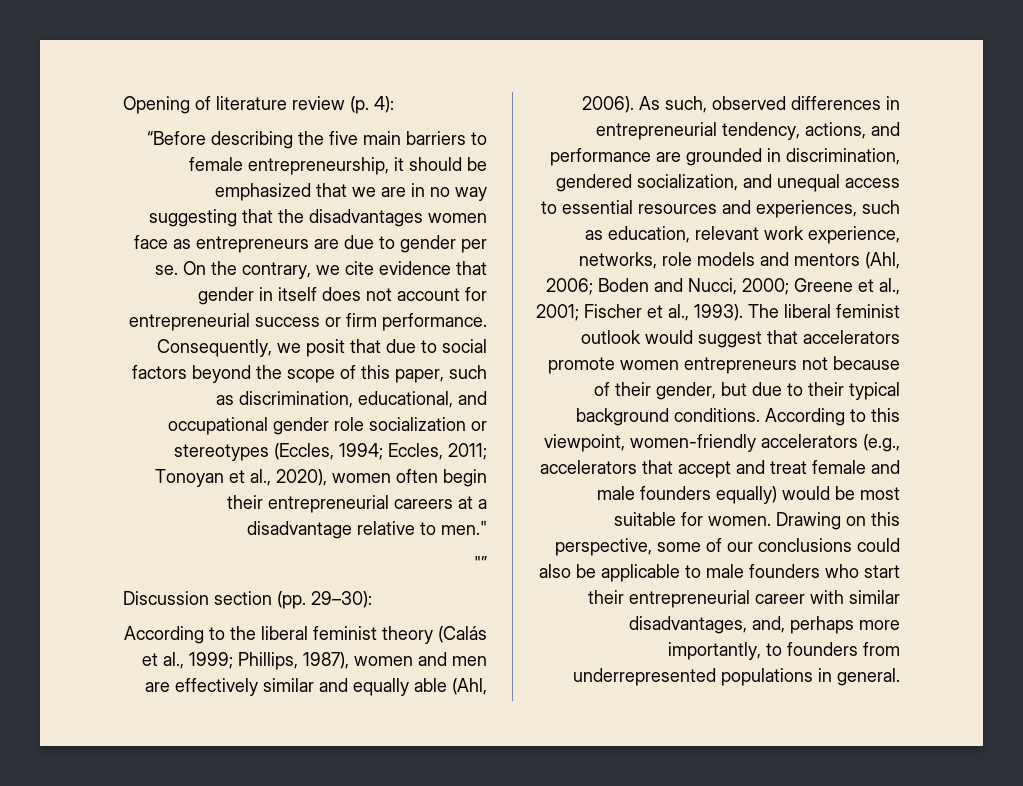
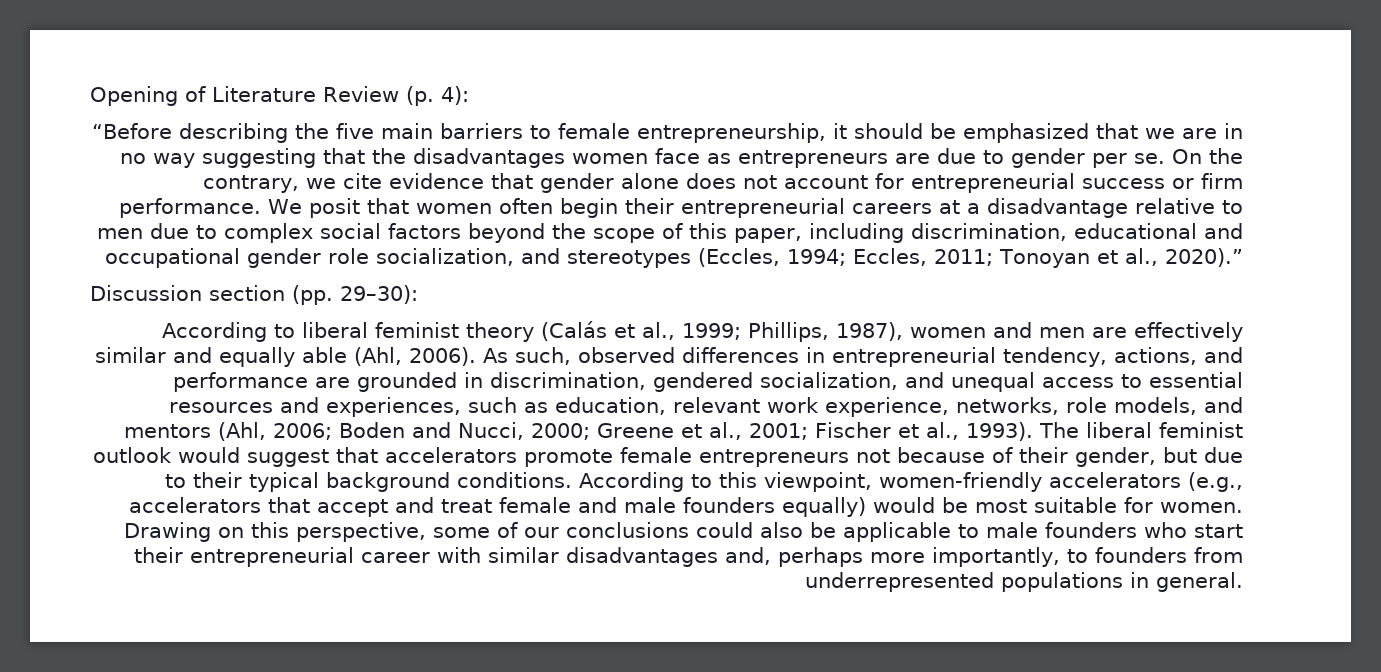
[216,96,345,110] literature review -> [212,86,399,102] Literature Review
[259,287,317,301] in itself -> [621,173,679,189] alone
[157,339,487,357] [132,365,487,383] [216,391,487,408] [168,417,487,435] [174,443,487,461] [155,469,327,487] Consequently, we posit that due to social factors beyond the scope of this paper, such as discrimination, educational, and occupational gender role socialization or stereotypes (Eccles, 1994; Eccles, 2011; Tonoyan et al., 2020), -> [268,198,409,218] We posit that
[441,521,487,535] [474,556,487,570] men." // "” -> [97,223,1243,243] [105,248,1243,268] men due to complex social factors beyond the scope of this paper, including discrimination, educational and occupational gender role socialization, and stereotypes (Eccles, 1994; Eccles, 2011; Tonoyan et al., 2020).”
[230,626,256,640] the -> (295, 331) none
[697,252,755,266] models -> [1114,397,1197,415] models,
[620,360,679,370] women -> [620,447,692,463] female
[629,616,747,634] disadvantages, -> [566,547,718,567] disadvantages

